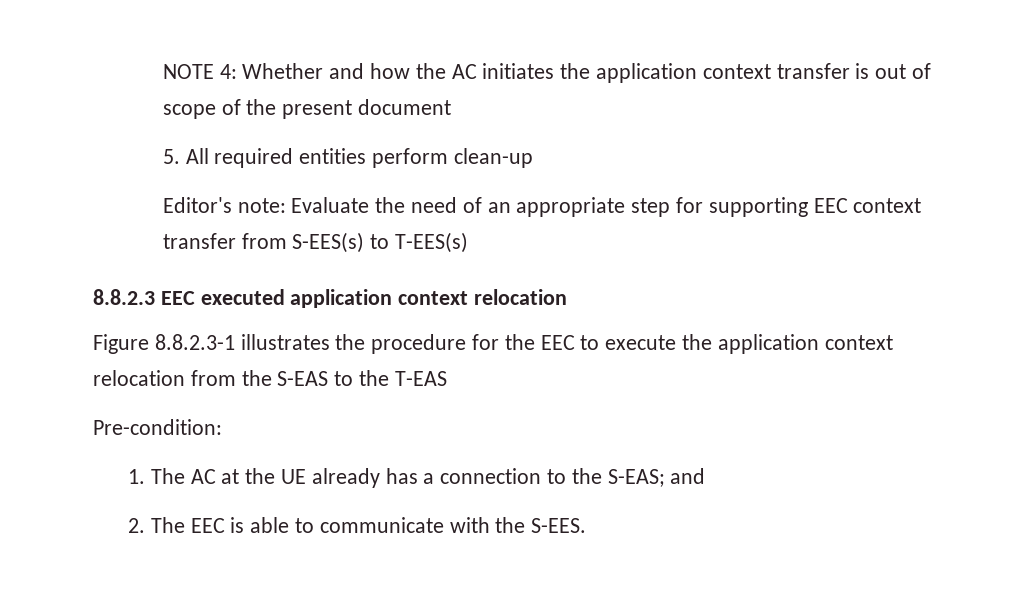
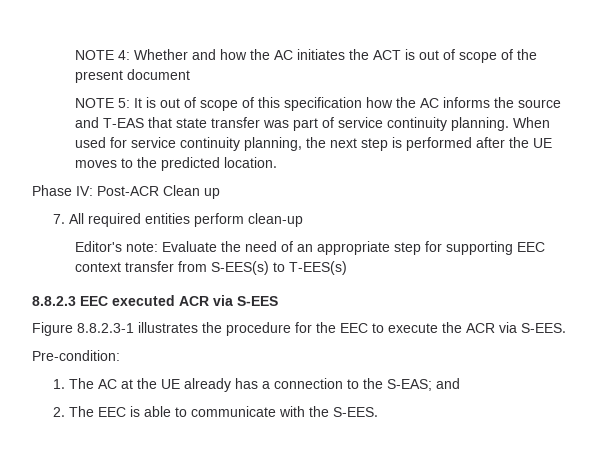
[596,63,850,83] application context transfer -> [372,50,401,60] ACT
[162,149,180,164] 5. -> [74,97,561,111] [74,117,550,131] [74,137,552,151] [74,157,277,171] [32,185,220,199] [53,214,66,224] NOTE 5: It is out of scope of this specification how the AC informs the source and T-EAS that state transfer was part of service continuity planning. When used for service continuity planning, the next step is performed after the UE moves to the predicted location. // Phase IV: Post-ACR Clean up // 7.
[290,289,568,308] application context relocation -> [179,295,278,306] ACR via S-EES
[717,334,893,354] [93,370,447,386] application context relocation from the S-EAS to the T-EAS -> [466,322,566,333] ACR via S-EES.

